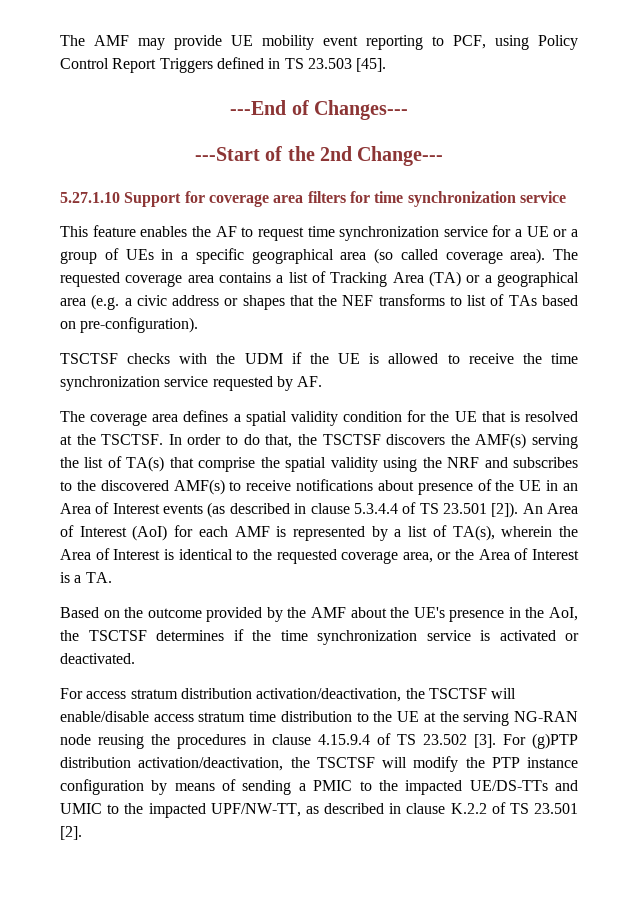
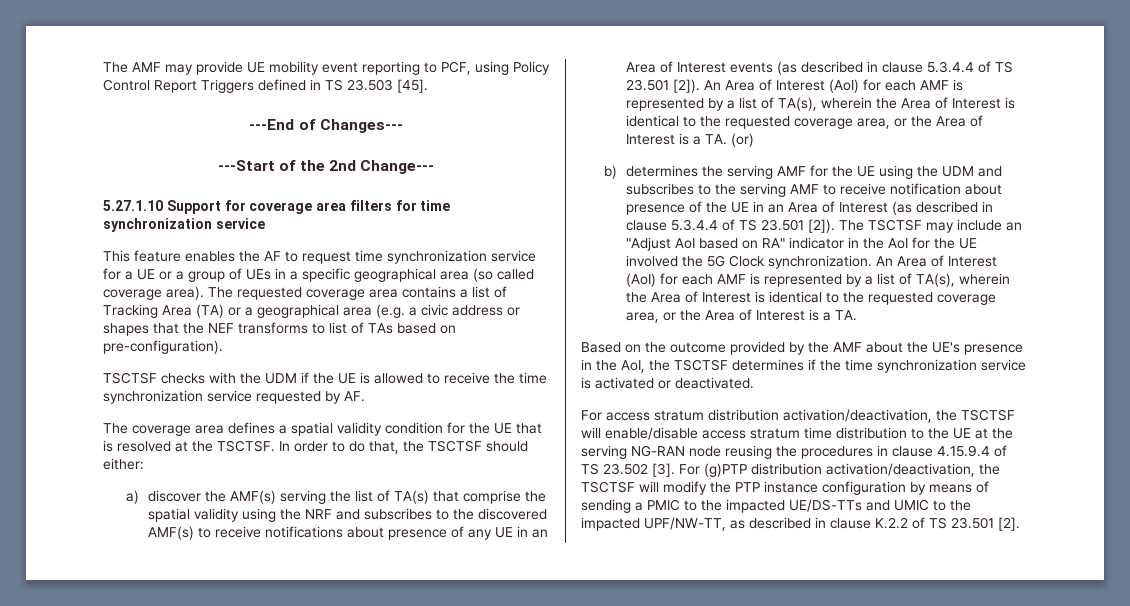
[386,434,446,445] discovers -> [486,441,528,452] [103,458,144,470] [125,490,202,504] should either: // a) discover
[495,480,515,491] the -> [468,529,493,540] any
(112, 577) none -> [731,133,755,147] [603,165,1003,179] [626,183,1003,197] [626,201,994,215] [626,219,1023,233] [626,237,978,251] [626,255,998,269] [626,273,1011,287] [626,291,997,305] [626,309,858,323] (or) // b) determines the serving AMF for the UE using the UDM and subscribes to the serving AMF to receive notification about presence of the UE in an Area of Interest (as described in clause 5.3.4.4 of TS 23.501 [2]). The TSCTSF may include an "Adjust AoI based on RA" indicator in the AoI for the UE involved the 5G Clock synchronization. An Area of Interest (AoI) for each AMF is represented by a list of TA(s), wherein the Area of Interest is identical to the requested coverage area, or the Area of Interest is a TA.

